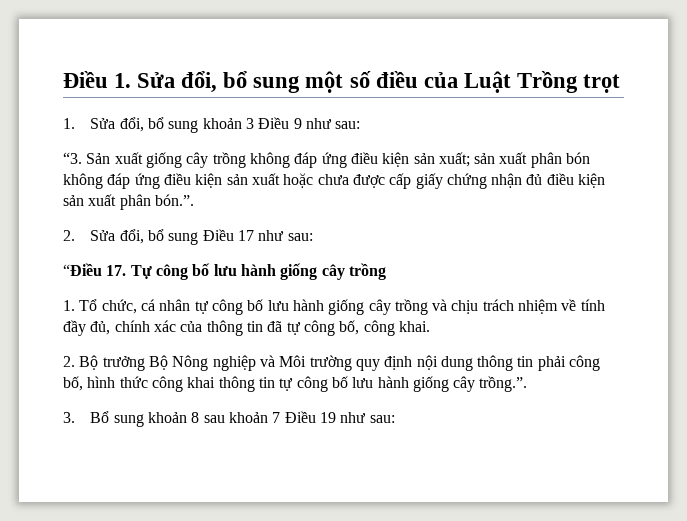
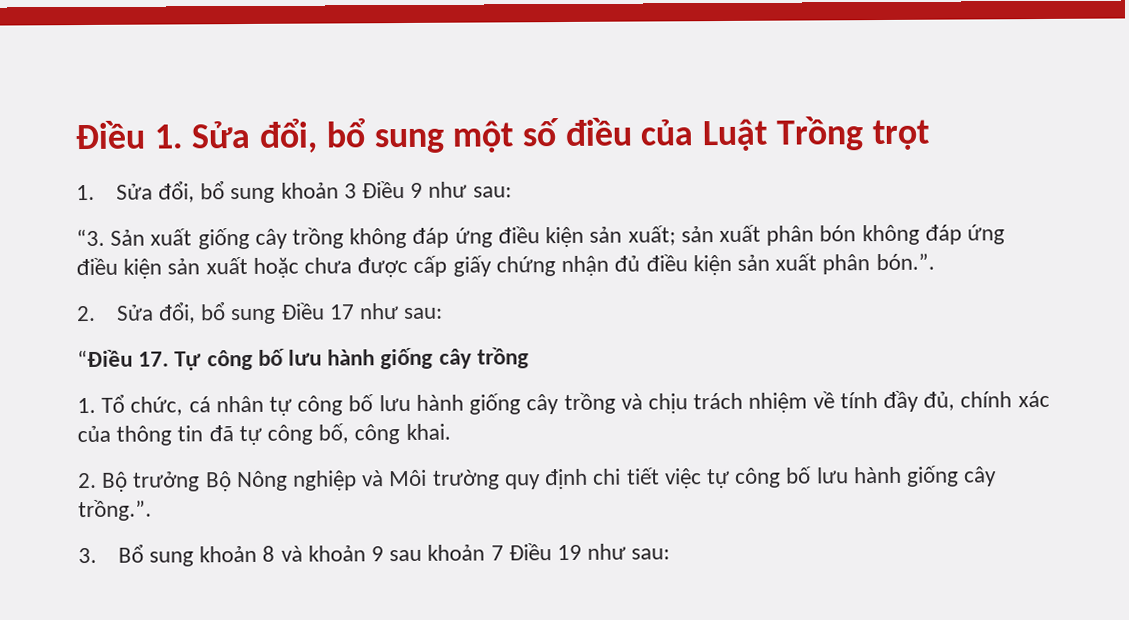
[416,355,601,371] [63,376,275,392] nội dung thông tin phải công bố, hình thức công khai thông tin -> [592,467,702,489] chi tiết việc
(200, 417) none -> [280,545,384,562] và khoản 9

